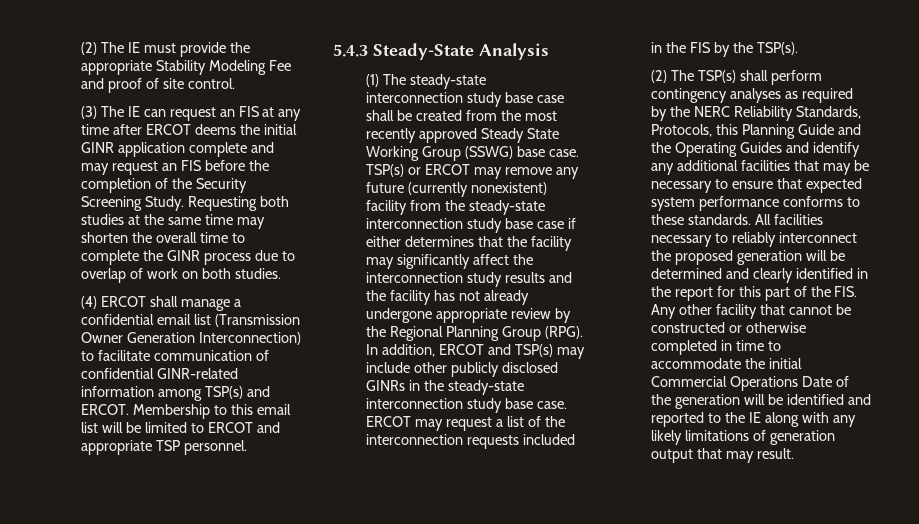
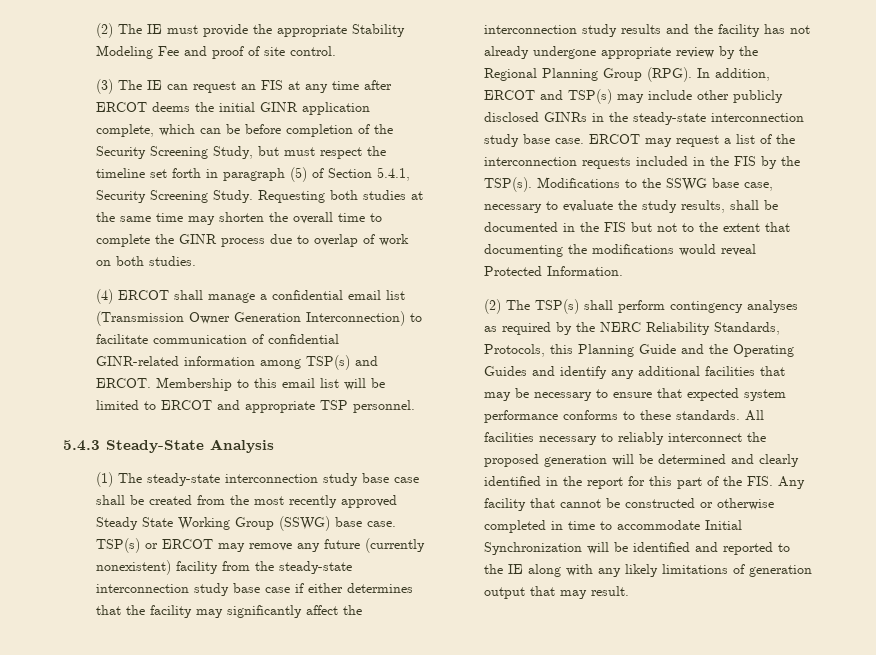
[188,142,274,157] [81,160,269,175] complete and may request an FIS before the -> [96,124,282,137] complete, which can be before
(143, 203) none -> [213,146,387,159] [96,167,411,182] [96,190,209,203] Study, but must respect the timeline set forth in paragraph (5) of Section 5.4.1, Security Screening
(798, 48) none -> [537,177,774,191] [484,200,779,213] [484,222,791,232] [484,244,757,257] [484,266,624,276] Modifications to the SSWG base case, necessary to evaluate the study results, shall be documented in the FIS but not to the extent that documenting the modifications would reveal Protected Information.
[678,304,712,315] other -> (806, 482) none
[744,358,802,369] [651,376,849,391] [651,394,740,409] the initial Commercial Operations Date of the generation -> [705,520,743,530] [484,542,583,555] Initial Synchronization

